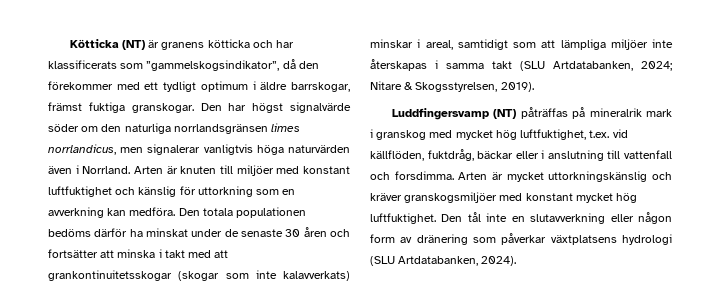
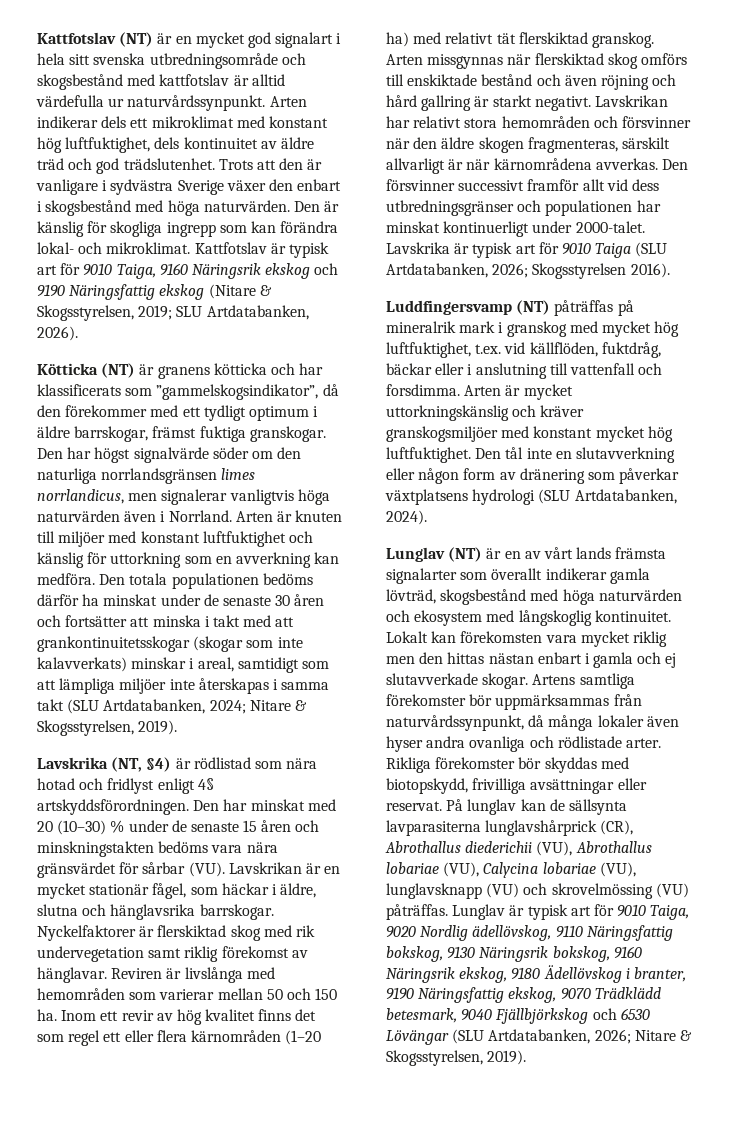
(69, 43) none -> [37,32,342,48] [37,53,306,69] [37,74,285,90] [36,95,307,111] [37,116,328,128] [37,137,314,153] [37,158,323,174] [36,179,342,195] [37,200,340,216] [37,221,339,237] [37,242,329,258] [37,263,339,279] [37,284,272,300] [37,305,309,321] [37,326,78,341] Kattfotslav (NT) är en mycket god signalart i hela sitt svenska utbredningsområde och skogsbestånd med kattfotslav är alltid värdefulla ur naturvårdssynpunkt. Arten indikerar dels ett mikroklimat med konstant hög luftfuktighet, dels kontinuitet av äldre träd och god trädslutenhet. Trots att den är vanligare i sydvästra Sverige växer den enbart i skogsbestånd med höga naturvärden. Den är känslig för skogliga ingrepp som kan förändra lokal- och mikroklimat. Kattfotslav är typisk art för 9010 Taiga, 9160 Näringsrik ekskog och 9190 Näringsfattig ekskog (Nitare & Skogsstyrelsen, 2019; SLU Artdatabanken, 2026). //
(534, 87) none -> [37,757,318,772] [37,778,214,794] [37,799,336,815] [37,820,320,835] [37,841,278,857] [37,862,341,878] [37,883,317,899] [37,904,274,920] [37,925,315,941] [37,946,308,962] [37,967,275,983] [37,988,338,1000] [37,1009,317,1025] [37,1030,322,1046] [386,32,654,48] [386,53,687,69] [386,74,677,90] [386,95,668,111] [386,116,691,128] [386,137,670,153] [386,158,688,174] [386,179,659,191] [386,200,661,216] [386,221,645,237] [386,242,668,258] [386,263,670,279] // Lavskrika (NT, §4) är rödlistad som nära hotad och fridlyst enligt 4§ artskyddsförordningen. Den har minskat med 20 (10–30) % under de senaste 15 åren och minskningstakten bedöms vara nära gränsvärdet för sårbar (VU). Lavskrikan är en mycket stationär fågel, som häckar i äldre, slutna och hänglavsrika barrskogar. Nyckelfaktorer är flerskiktad skog med rik undervegetation samt riklig förekomst av hänglavar. Reviren är livslånga med hemområden som varierar mellan 50 och 150 ha. Inom ett revir av hög kvalitet finns det som regel ett eller flera kärnområden (1–20 ha) med relativt tät flerskiktad granskog. Arten missgynnas när flerskiktad skog omförs till enskiktade bestånd och även röjning och hård gallring är starkt negativt. Lavskrikan har relativt stora hemområden och försvinner när den äldre skogen fragmenteras, särskilt allvarligt är när kärnområdena avverkas. Den försvinner successivt framför allt vid dess utbredningsgränser och populationen har minskat kontinuerligt under 2000-talet. Lavskrika är typisk art för 9010 Taiga (SLU Artdatabanken, 2026; Skogsstyrelsen 2016).
(517, 261) none -> [386,547,667,562] [386,568,650,584] [386,589,682,605] [386,610,671,626] [386,631,667,647] [386,652,677,668] [386,673,635,689] [386,694,642,710] [386,715,679,731] [386,736,661,752] [386,757,629,773] [386,778,647,794] [386,799,627,815] [386,820,634,836] [385,841,652,856] [386,862,636,878] [386,883,689,899] [386,904,690,920] [386,925,673,941] [386,946,642,962] [386,965,686,983] [386,987,661,1003] [386,1008,650,1024] [386,1029,692,1045] [386,1050,527,1066] // Lunglav (NT) är en av vårt lands främsta signalarter som överallt indikerar gamla lövträd, skogsbestånd med höga naturvärden och ekosystem med långskoglig kontinuitet. Lokalt kan förekomsten vara mycket riklig men den hittas nästan enbart i gamla och ej slutavverkade skogar. Artens samtliga förekomster bör uppmärksammas från naturvårdssynpunkt, då många lokaler även hyser andra ovanliga och rödlistade arter. Rikliga förekomster bör skyddas med biotopskydd, frivilliga avsättningar eller reservat. På lunglav kan de sällsynta lavparasiterna lunglavshårprick (CR), Abrothallus diederichii (VU), Abrothallus lobariae (VU), Calycina lobariae (VU), lunglavsknapp (VU) och skrovelmössing (VU) påträffas. Lunglav är typisk art för 9010 Taiga, 9020 Nordlig ädellövskog, 9110 Näringsfattig bokskog, 9130 Näringsrik bokskog, 9160 Näringsrik ekskog, 9180 Ädellövskog i branter, 9190 Näringsfattig ekskog, 9070 Trädklädd betesmark, 9040 Fjällbjörkskog och 6530 Lövängar (SLU Artdatabanken, 2026; Nitare & Skogsstyrelsen, 2019).

